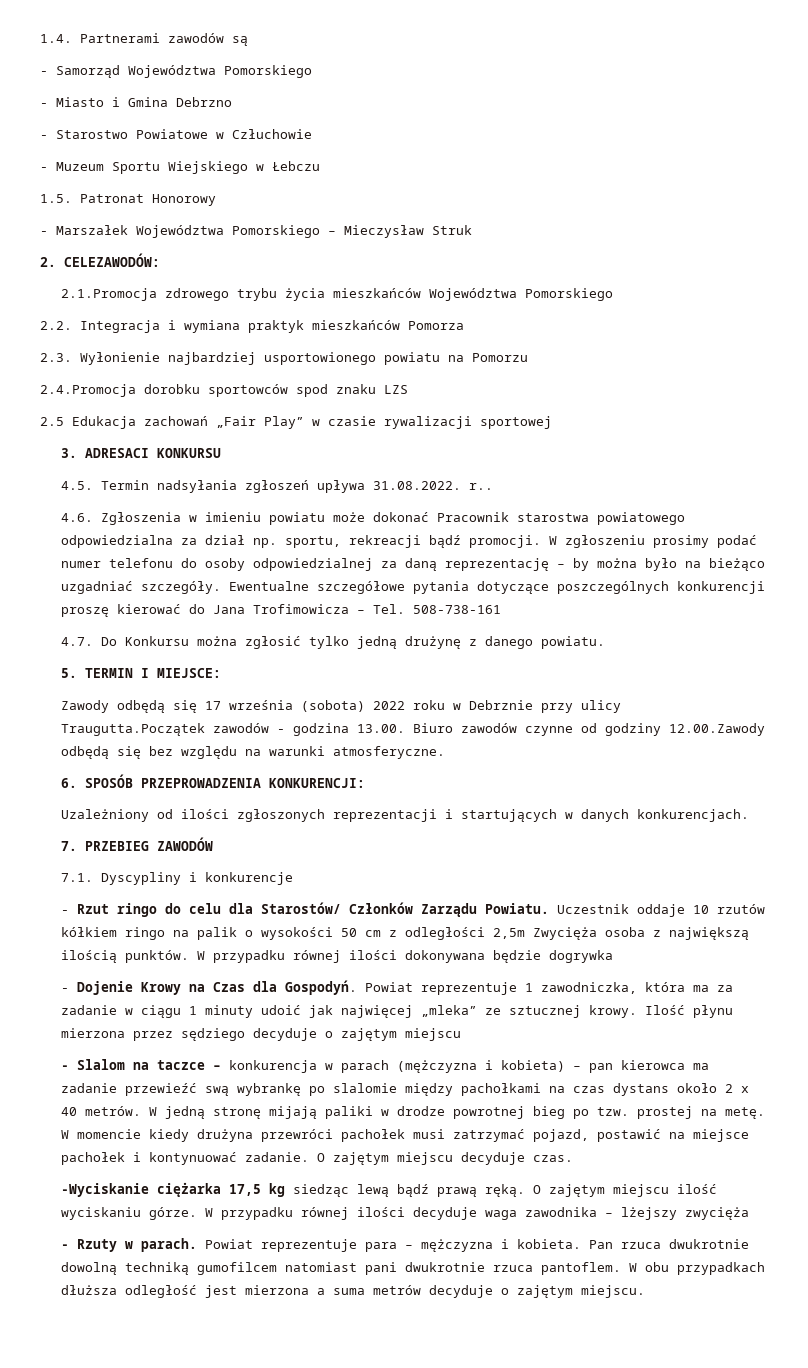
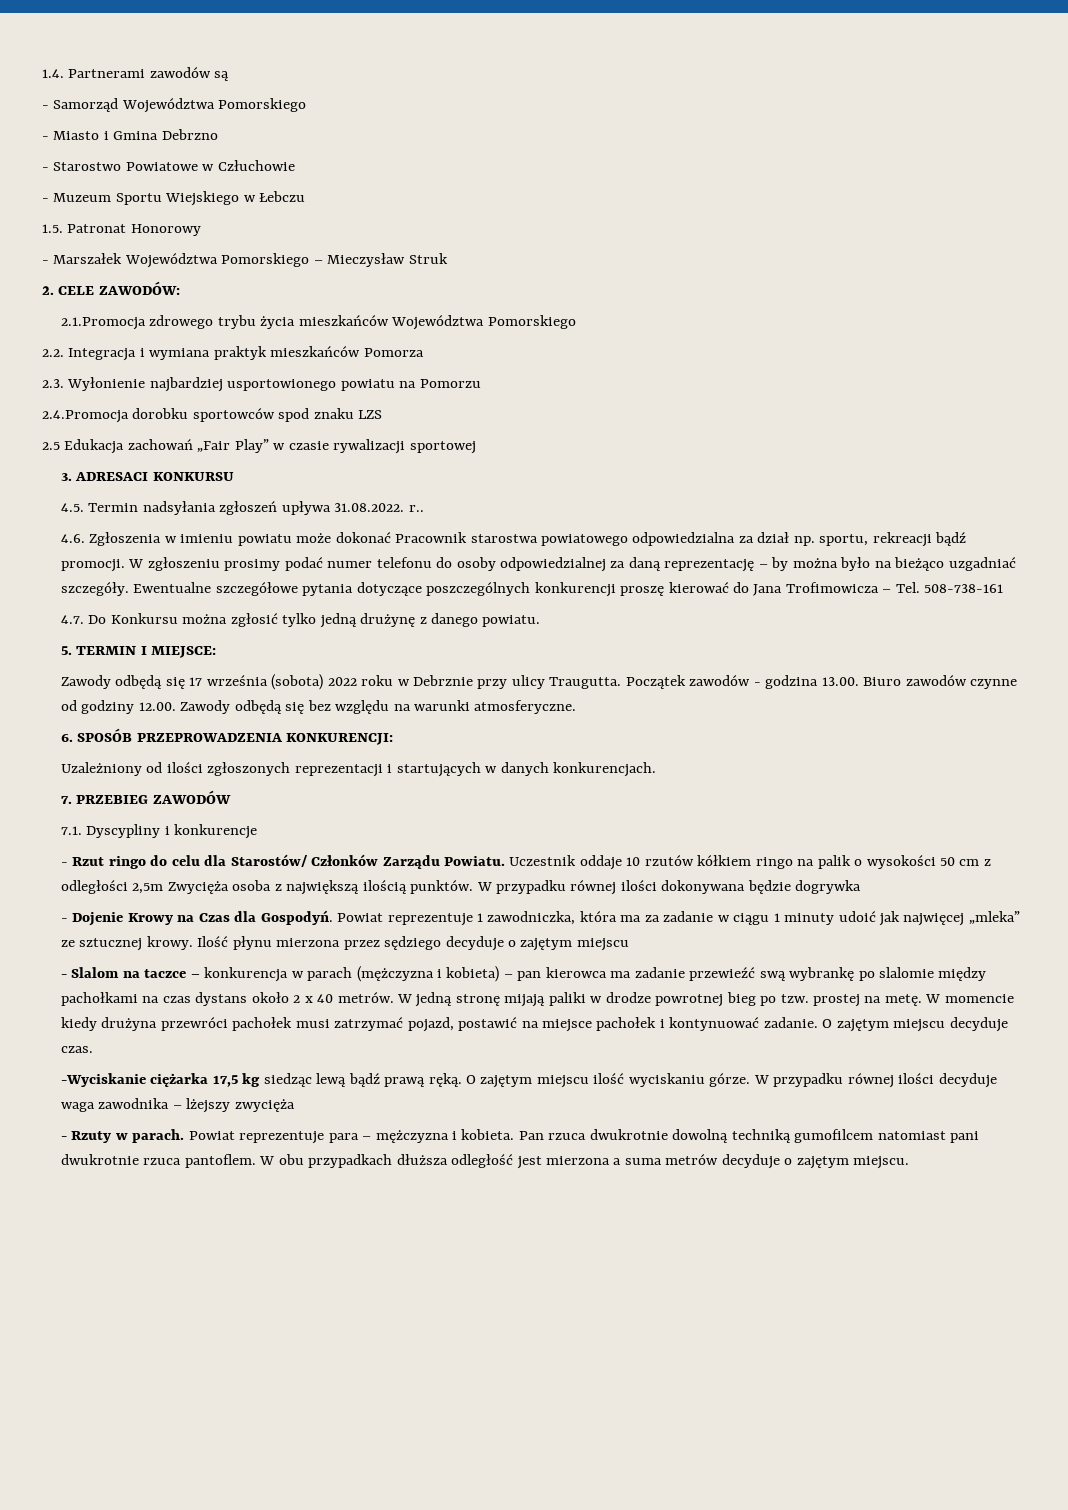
[64,253,160,267] CELEZAWODÓW: -> [58,281,180,295] CELE ZAWODÓW:
[61,723,206,736] Traugutta.Początek -> [549,675,686,689] Traugutta. Początek
[669,723,766,736] 12.00.Zawody -> [138,700,231,714] 12.00. Zawody

